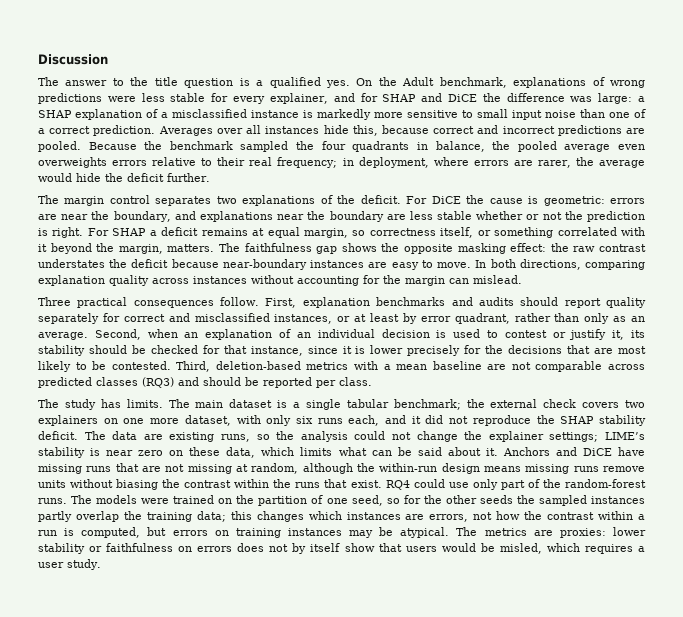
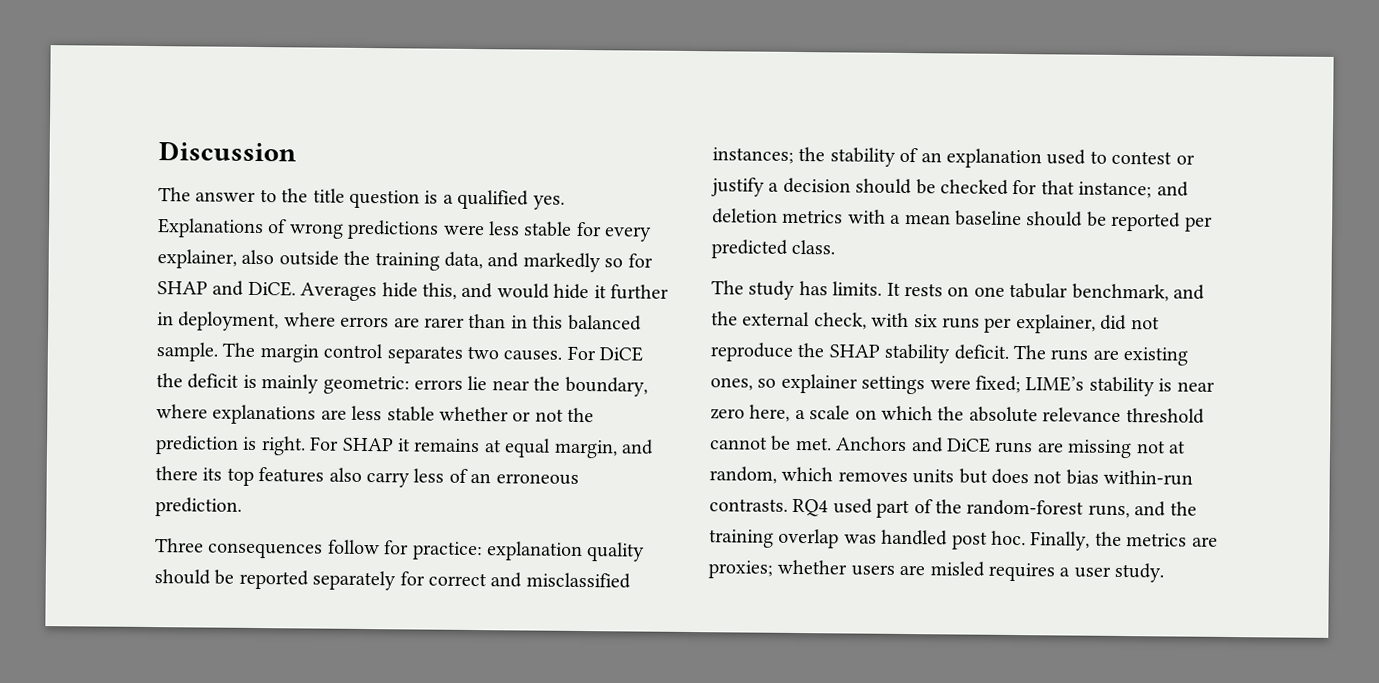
[356,77,587,88] On the Adult benchmark, explanations -> [157,218,264,239] Explanations
[333,93,645,104] [38,109,646,120] [38,125,645,136] [38,141,646,152] [38,157,338,168] and for SHAP and DiCE the difference was large: a SHAP explanation of a misclassified instance is markedly more sensitive to small input noise than one of a correct prediction. Averages over all instances hide this, because correct and incorrect predictions are pooled. Because the benchmark sampled the four quadrants in balance, the pooled average even overweights errors relative to their real frequency; -> [241,249,653,273] [157,280,669,302] also outside the training data, and markedly so for SHAP and DiCE. Averages hide this, and would hide it further
[537,157,645,168] [38,173,210,182] rarer, the average would hide the deficit further. // -> [424,313,642,331] [156,342,218,362] rarer than in this balanced sample.
[242,195,539,206] explanations of the deficit. For DiCE the cause is -> [503,345,644,362] [156,373,320,394] causes. For DiCE the deficit is mainly
[38,214,57,220] are -> [467,375,488,391] lie
[174,211,384,222] and explanations near the boundary -> [156,404,317,425] where explanations
[149,227,199,236] a deficit -> [397,438,411,452] it
[352,227,645,238] [38,243,647,254] [38,259,645,270] [38,275,522,286] [38,297,646,308] so correctness itself, or something correlated with it beyond the margin, matters. The faithfulness gap shows the opposite masking effect: the raw contrast understates the deficit because near-boundary instances are easy to move. In both directions, comparing explanation quality across instances without accounting for the margin can mislead. // Three practical consequences follow. First, explanation benchmarks and audits should report quality -> [621,439,654,455] [155,466,579,488] [155,497,242,517] [155,538,646,562] [154,569,309,590] and there its top features also carry less of an erroneous prediction. // Three consequences follow for practice: explanation quality should be reported
[274,313,645,324] [38,329,447,340] instances, or at least by error quadrant, rather than only as an average. Second, when an explanation of an individual decision is -> [712,147,1042,169] instances; the stability of an explanation
[612,330,645,340] [38,345,85,356] it, its stability -> [768,177,851,194] a decision
[250,345,647,356] [38,361,301,372] instance, since it is lower precisely for the decisions that are most likely to be contested. Third, deletion-based -> [1078,181,1189,199] [712,208,778,224] instance; and deletion
[487,361,645,372] [38,377,199,388] are not comparable across predicted classes (RQ3) and -> (1022, 218) none
(336, 384) none -> [711,239,788,259] predicted
[168,399,645,410] [38,415,421,426] The main dataset is a single tabular benchmark; the external check covers two explainers on one more dataset, with only six runs each, and it -> [886,282,1205,302] [711,311,1096,334] It rests on one tabular benchmark, and the external check, with six runs per explainer,
[112,431,138,440] data -> [1050,349,1089,361] runs
[220,431,599,442] runs, so the analysis could not change the explainer settings; -> [710,373,1021,395] ones, so explainer settings were fixed;
[169,447,645,458] [38,463,645,474] [38,479,646,490] [38,495,645,506] [38,511,645,522] [38,527,646,538] [38,543,580,554] on these data, which limits what can be said about it. Anchors and DiCE have missing runs that are not missing at random, although the within-run design means missing runs remove units without biasing the contrast within the runs that exist. RQ4 could use only part of the random-forest runs. The models were trained on the partition of one seed, so for the other seeds the sampled instances partly overlap the training data; this changes which instances are errors, not how the contrast within a run is computed, but errors on training instances may be atypical. The metrics are proxies: lower stability or faithfulness on errors does not by itself show that users would be misled, which -> [749,404,1205,424] [710,435,1186,459] [709,466,1194,486] [709,498,1197,519] [709,528,1218,551] [708,559,985,579] here, a scale on which the absolute relevance threshold cannot be met. Anchors and DiCE runs are missing not at random, which removes units but does not bias within-run contrasts. RQ4 used part of the random-forest runs, and the training overlap was handled post hoc. Finally, the metrics are proxies; whether users are misled

